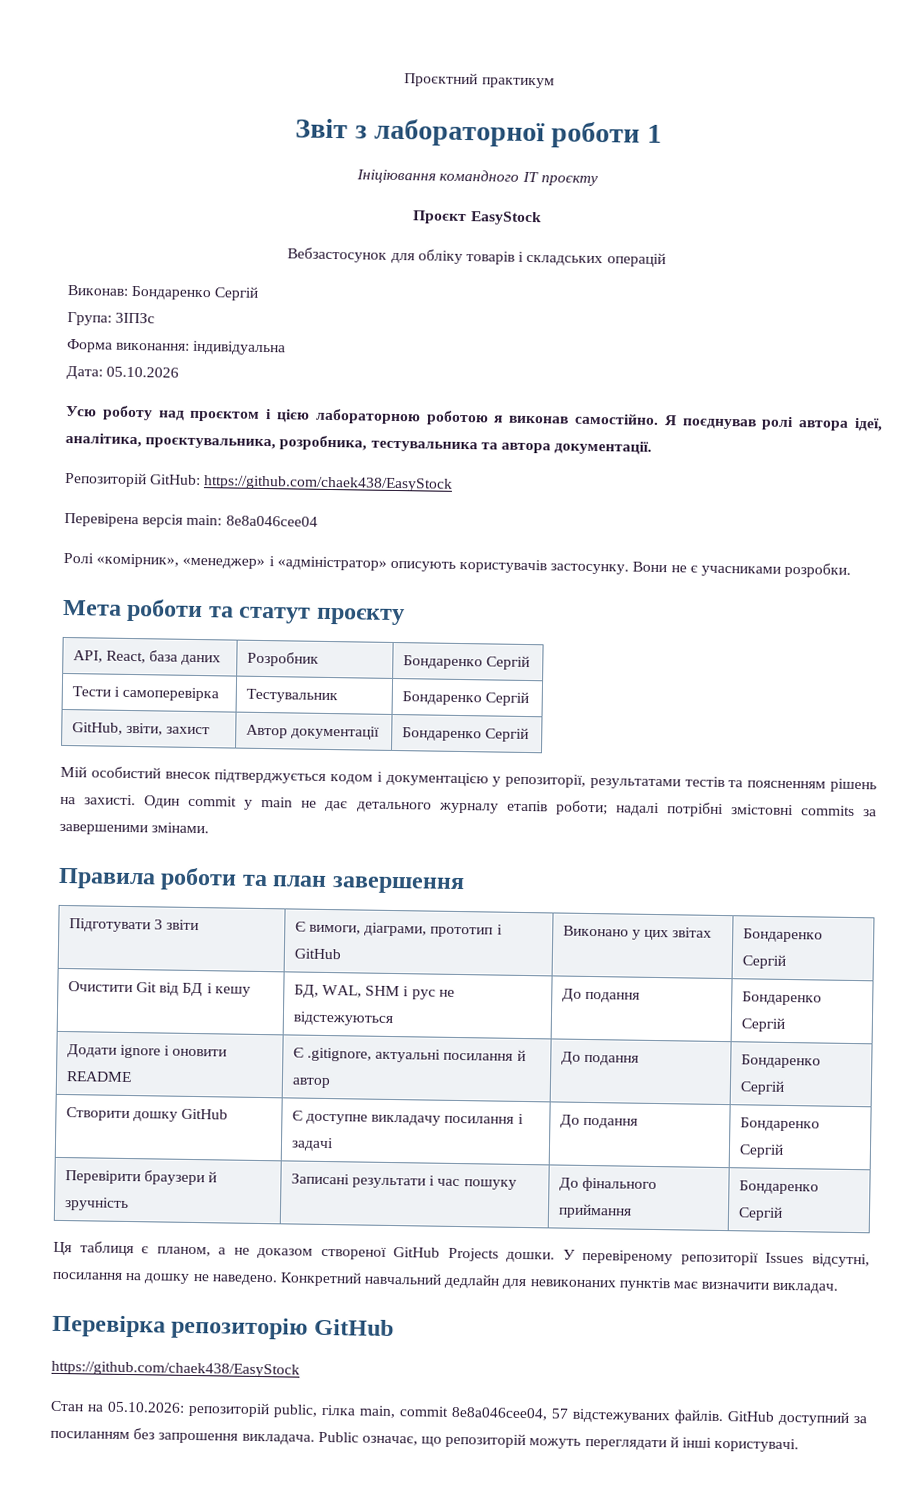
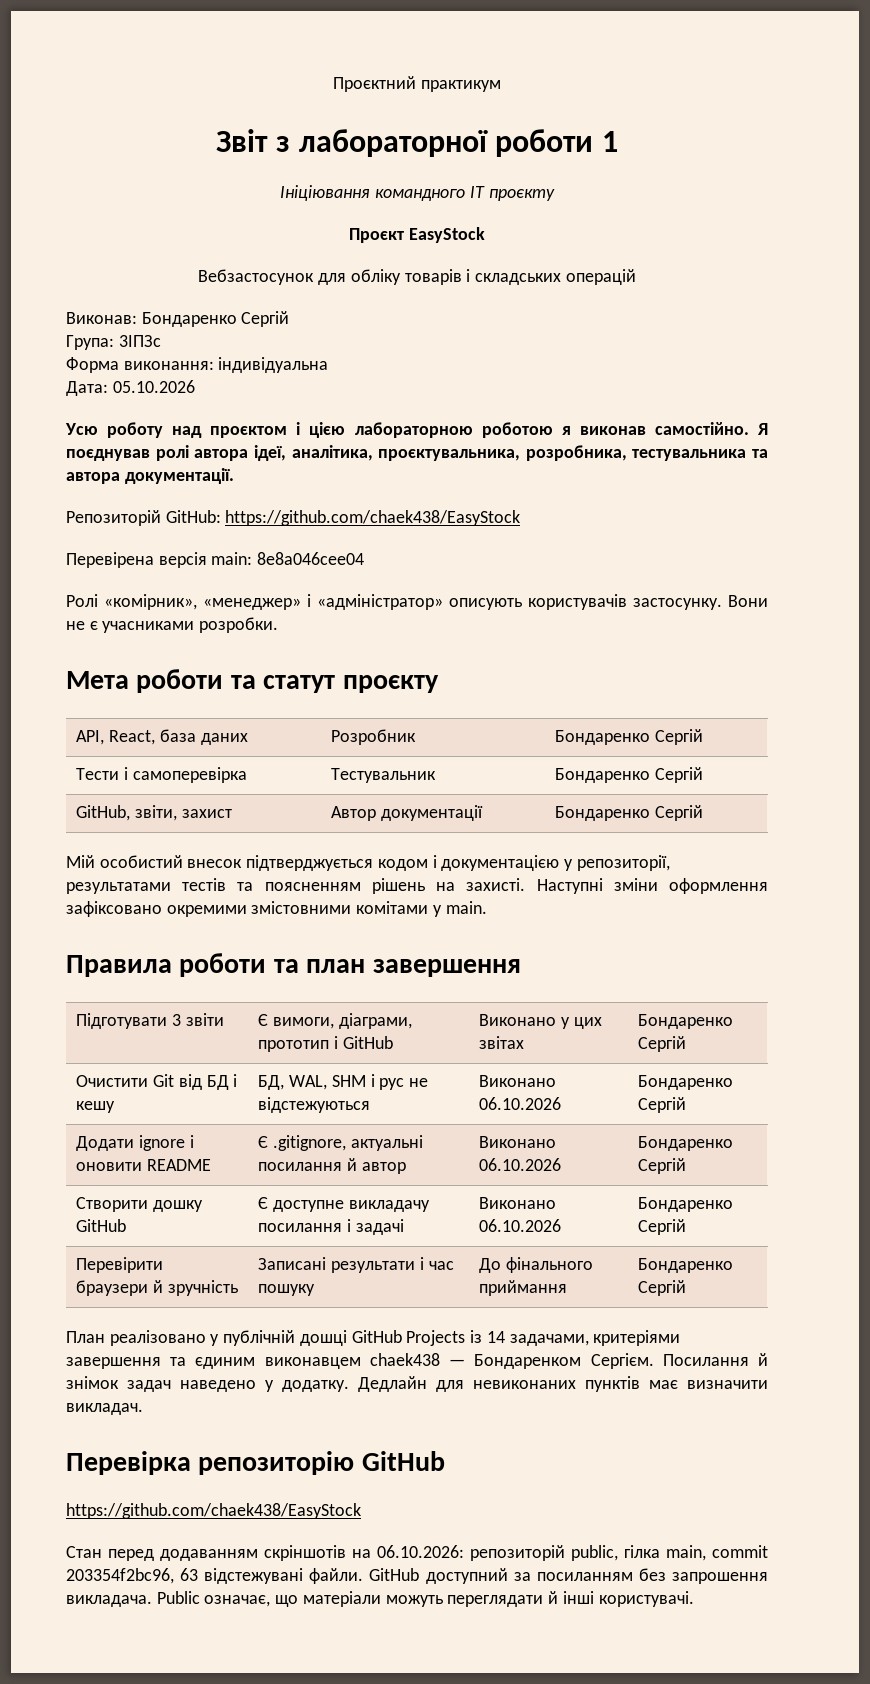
[144,795,877,818] [59,822,210,836] Один commit у main не дає детального журналу етапів роботи; надалі потрібні змістовні commits за завершеними змінами. -> [536,878,768,894] [66,901,487,917] Наступні зміни оформлення зафіксовано окремими змістовними комітами у main.
[561,988,641,1003] До подання -> [479,1075,557,1087] [479,1097,562,1110] Виконано 06.10.2026
[560,1051,640,1066] До подання -> [479,1136,557,1148] [479,1158,562,1171] Виконано 06.10.2026
[559,1114,639,1129] До подання -> [479,1197,557,1209] [479,1219,562,1232] Виконано 06.10.2026
[53,1241,870,1268] [52,1271,501,1289] Ця таблиця є планом, а не доказом створеної GitHub Projects дошки. У перевіреному репозиторії Issues відсутні, посилання на дошку не наведено. Конкретний навчальний дедлайн -> [66,1330,681,1346] [66,1353,768,1369] [66,1376,427,1392] План реалізовано у публічній дошці GitHub Projects із 14 задачами, критеріями завершення та єдиним виконавцем chaek438 — Бондаренком Сергієм. Посилання й знімок задач наведено у додатку. Дедлайн
[87,1401,185,1413] на 05.10.2026: -> [108,1545,464,1561] перед додаванням скріншотів на 06.10.2026:
[451,1406,724,1425] 8e8a046cee04, 57 відстежуваних файлів. -> [66,1568,364,1584] 203354f2bc96, 63 відстежувані файли.
[445,1432,527,1449] репозиторій -> [302,1591,381,1607] матеріали

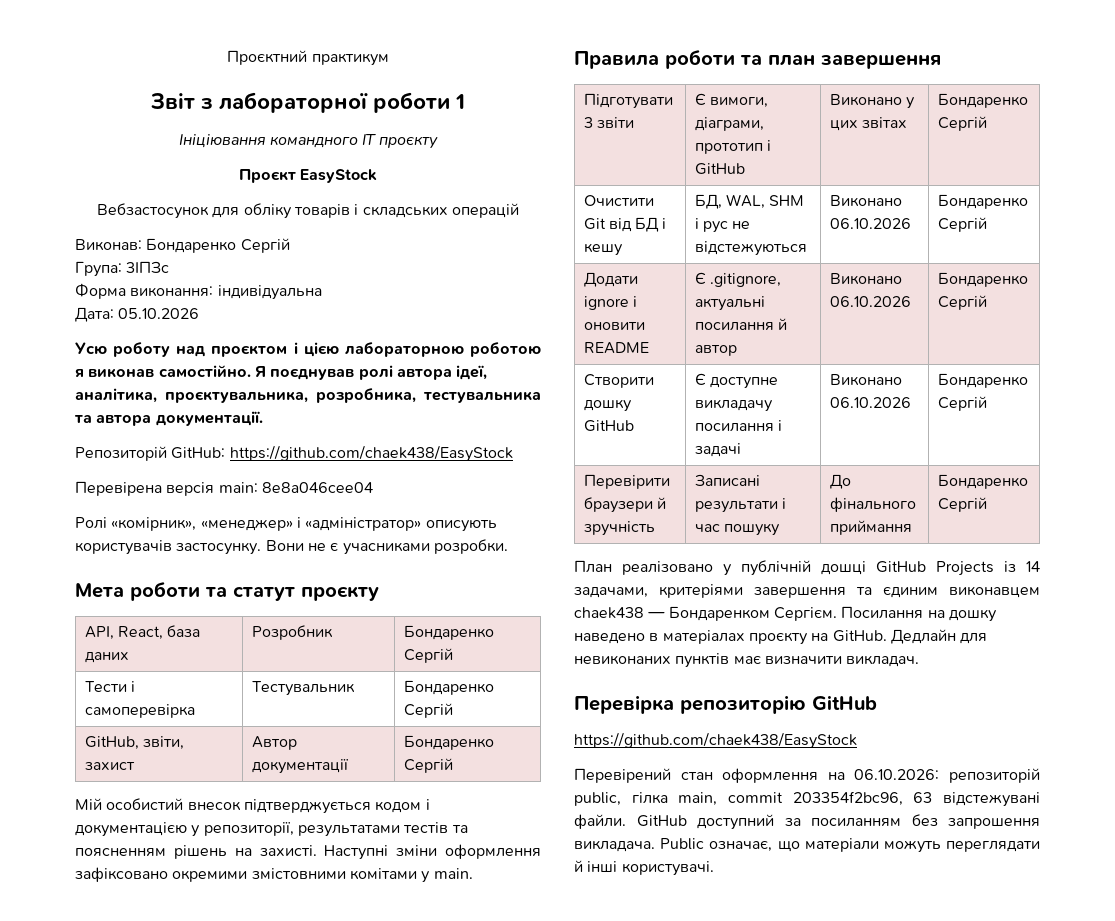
[757,1353,768,1366] [66,1376,349,1392] й знімок задач наведено у додатку. -> [927,609,997,622] [574,630,887,645] на дошку наведено в матеріалах проєкту на GitHub.
[66,1545,346,1561] Стан перед додаванням скріншотів -> [574,768,819,783] Перевірений стан оформлення

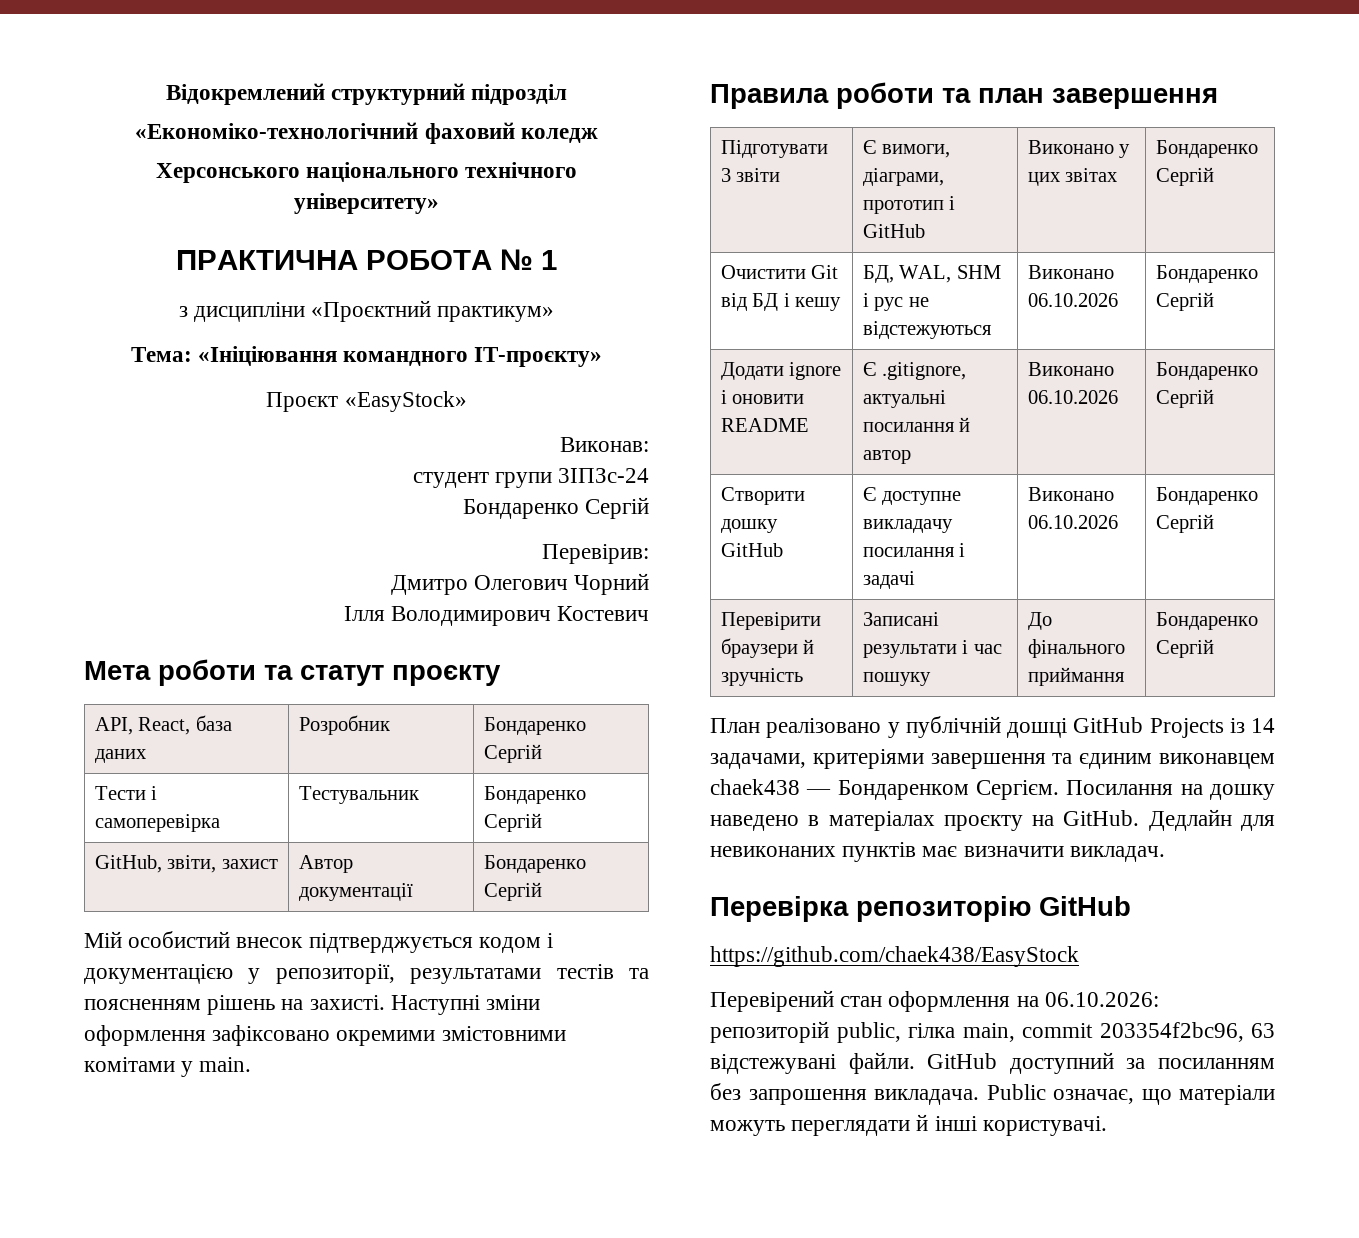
[227,50,389,66] [150,92,465,113] [178,134,439,149] [238,169,378,183] [97,203,519,219] [75,238,290,253] [75,261,170,277] [75,283,322,300] [75,307,200,322] [75,342,541,357] [75,365,488,380] [75,388,541,403] [74,411,263,426] [75,445,513,462] [75,481,373,496] [75,517,497,532] [75,539,508,555] Проєктний практикум // Звіт з лабораторної роботи 1 // Ініціювання командного ІТ проєкту // Проєкт EasyStock // Вебзастосунок для обліку товарів і складських операцій // Виконав: Бондаренко Сергій // Група: 3ІПЗс // Форма виконання: індивідуальна // Дата: 05.10.2026 // Усю роботу над проєктом і цією лабораторною роботою я виконав самостійно. Я поєднував ролі автора ідеї, аналітика, проєктувальника, розробника, тестувальника та автора документації. // Репозиторій GitHub: https://github.com/chaek438/EasyStock // Перевірена версія main: 8e8a046cee04 // Ролі «комірник», «менеджер» і «адміністратор» описують користувачів застосунку. Вони не є учасниками розробки. -> [165,83,568,105] [135,122,598,144] [155,162,578,183] [294,193,439,214] [176,249,557,270] [178,300,555,322] [130,346,603,367] [266,391,467,412] [560,437,649,452] [412,468,649,488] [462,497,649,519] [542,544,649,564] [390,573,649,595] [343,606,649,626] Відокремлений структурний підрозділ // «Економіко-технологічний фаховий коледж // Херсонського національного технічного університету» // ПРАКТИЧНА РОБОТА № 1 // з дисципліни «Проєктний практикум» // Тема: «Ініціювання командного ІТ-проєкту» // Проєкт «EasyStock» // Виконав: // студент групи 3ІПЗс-24 // Бондаренко Сергій // Перевірив: // Дмитро Олегович Чорний // Ілля Володимирович Костевич

